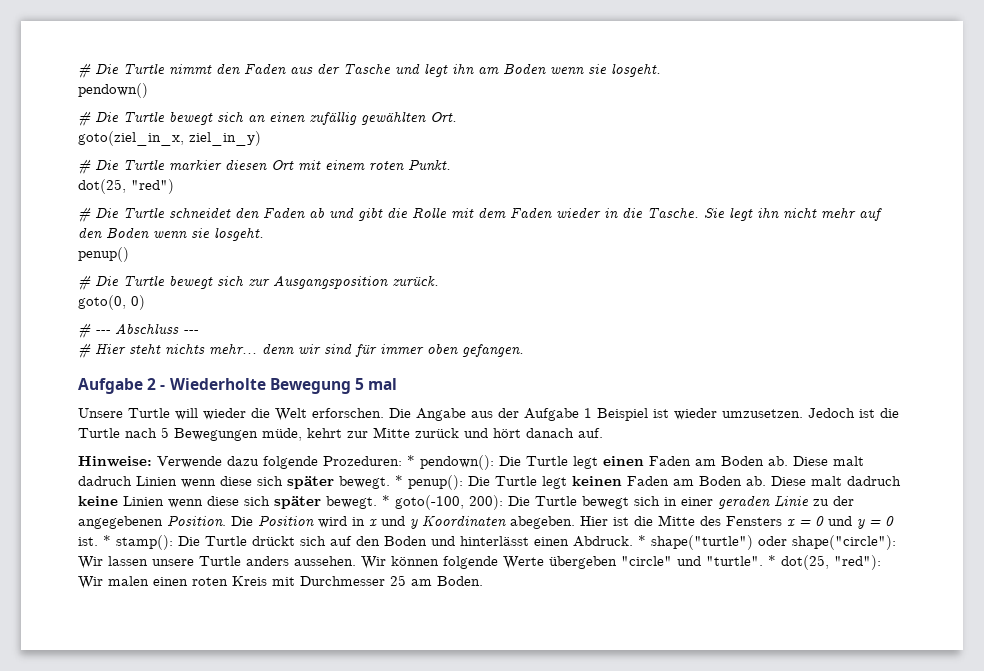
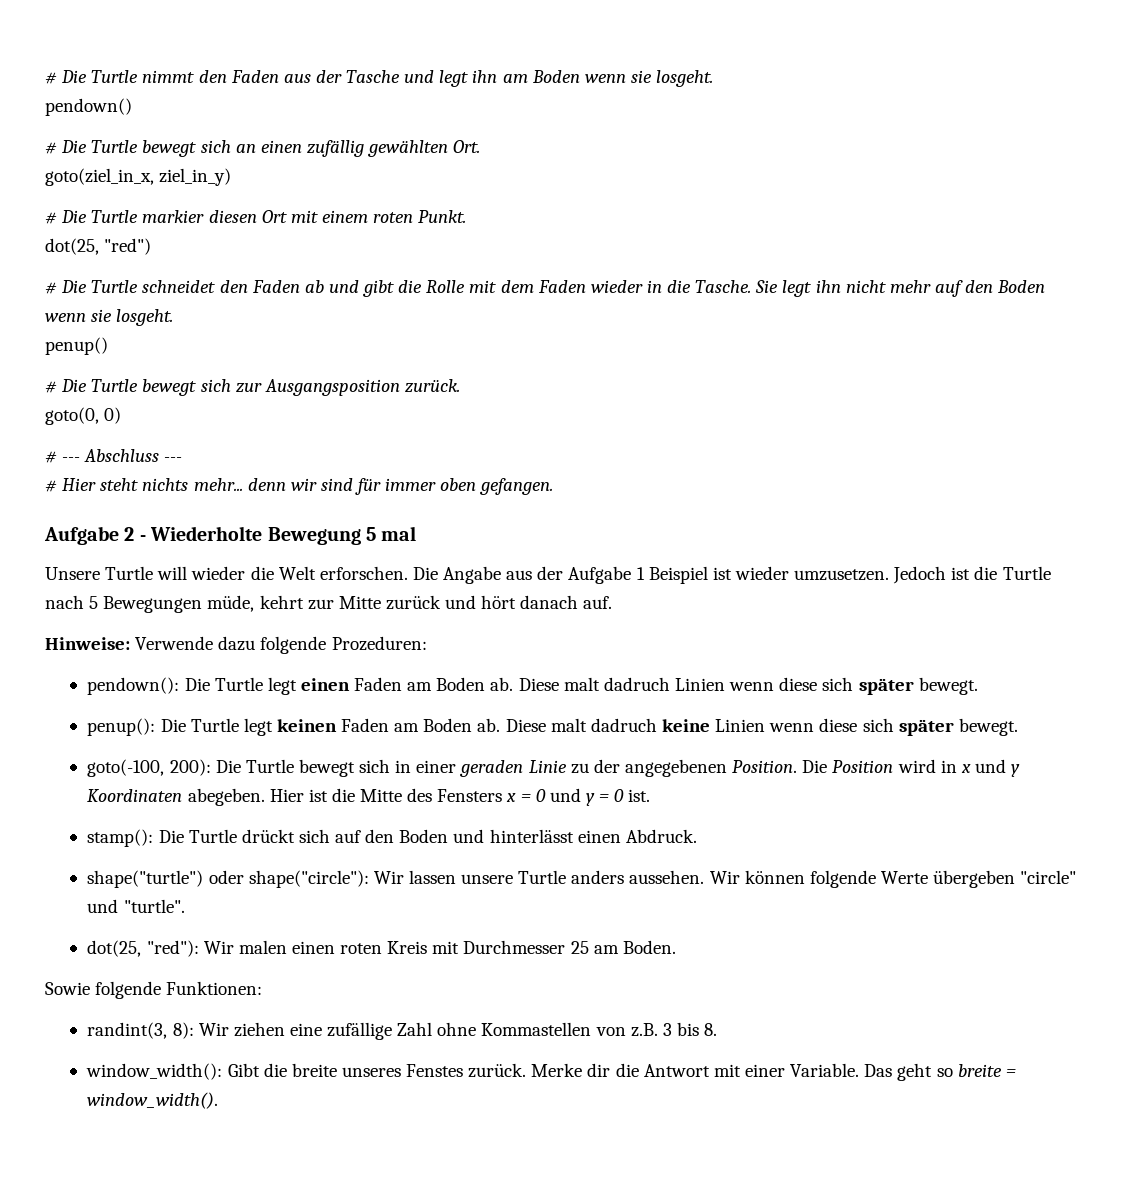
[407,455,415,466] * -> (427, 643) //
[395,475,403,486] * -> (978, 686) //
[382,495,390,506] * -> (1018, 727) //
[103,535,111,546] * -> (651, 795) //
[638,535,646,546] * -> (697, 836) //
[768,555,776,566] * -> (185, 906) //
(483, 581) none -> [45,981,263,999] [87,1022,718,1040] [86,1063,1016,1081] [87,1092,219,1109] // Sowie folgende Funktionen: // randint(3, 8): Wir ziehen eine zufällige Zahl ohne Kommastellen von z.B. 3 bis 8. // window_width(): Gibt die breite unseres Fenstes zurück. Merke dir die Antwort mit einer Variable. Das geht so breite = window_width().

